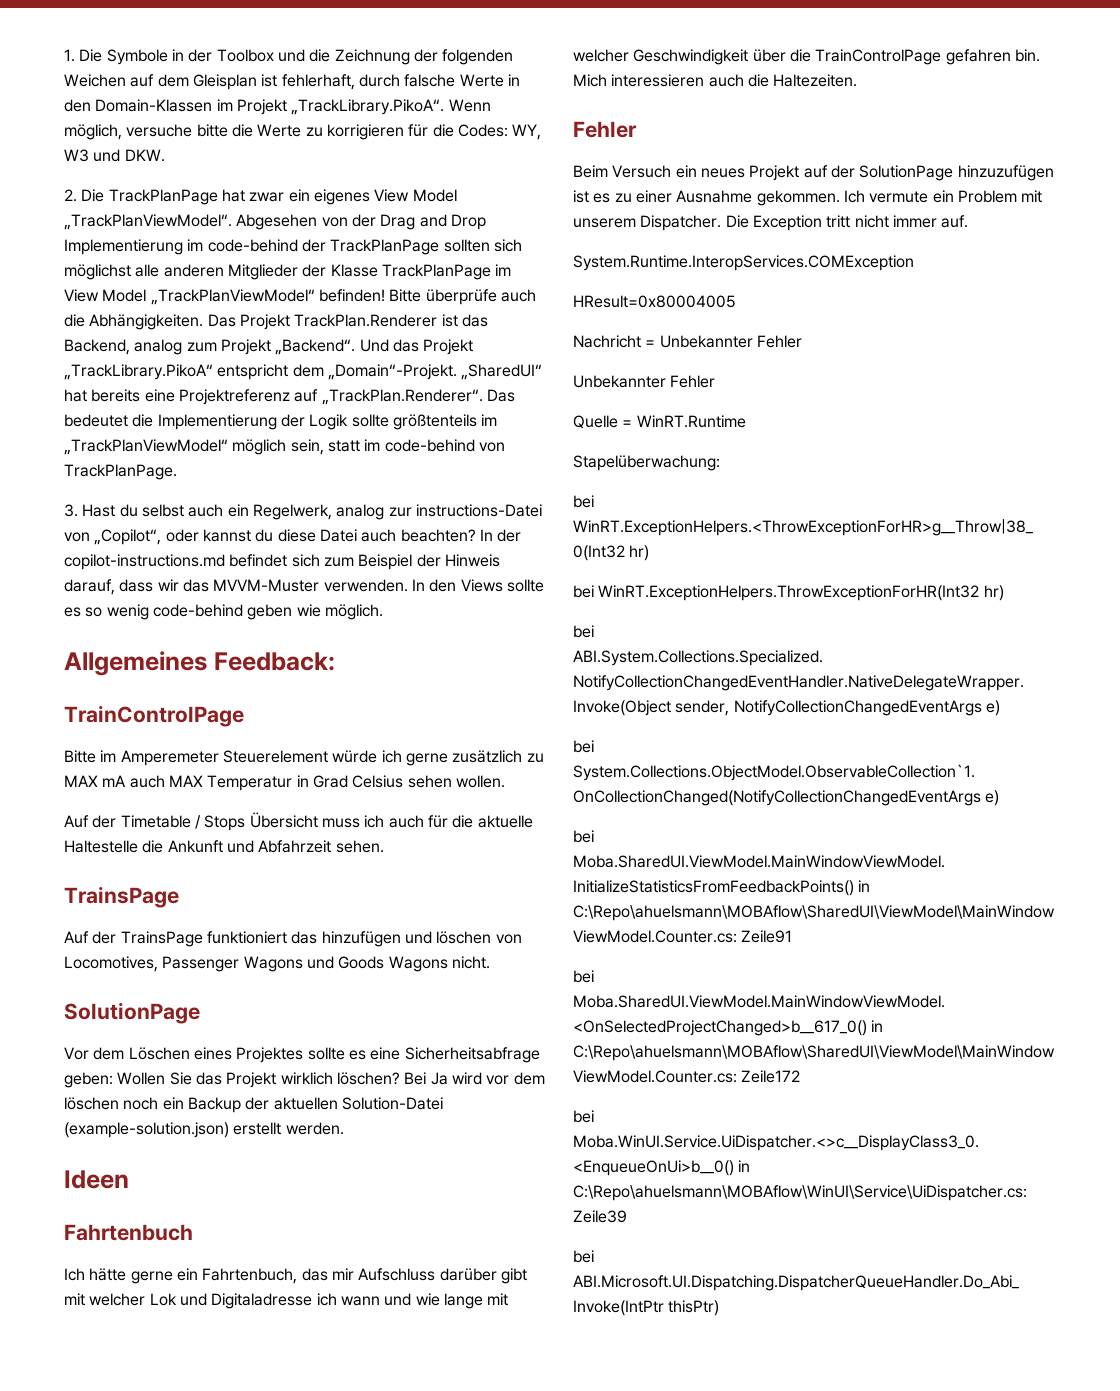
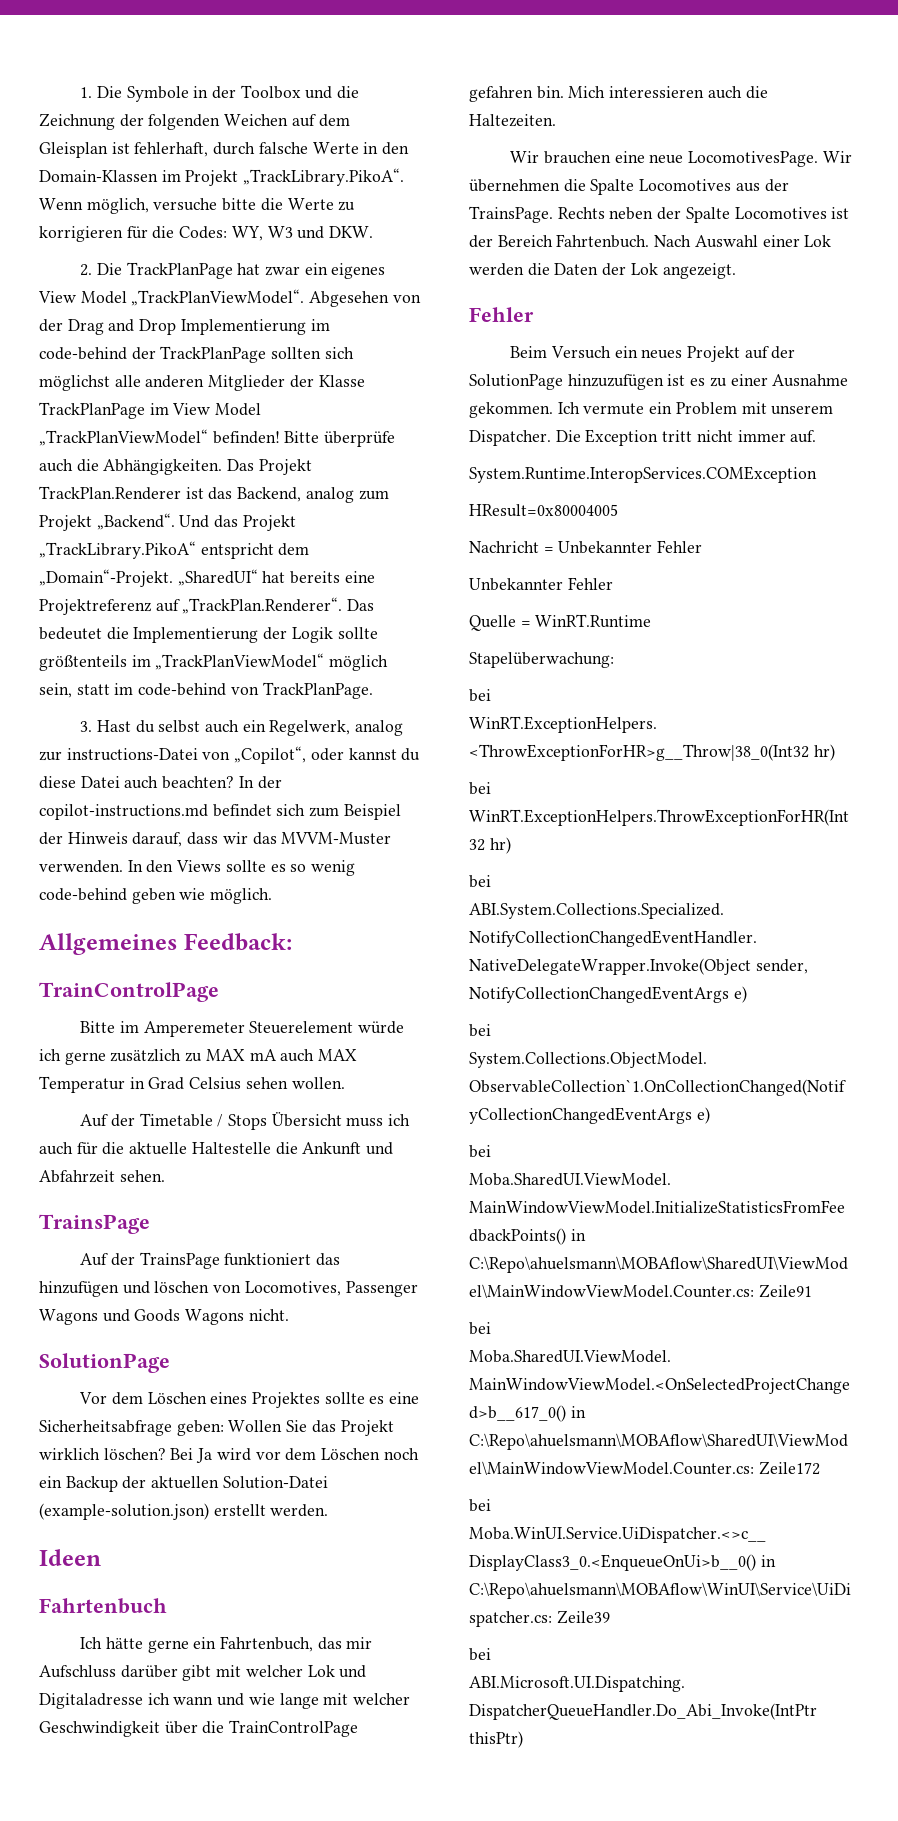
[64,1097,119,1110] löschen -> [321,1448,381,1460] Löschen
(858, 80) none -> [510,151,852,167] [469,179,789,195] [469,206,850,223] [469,234,832,248] [469,263,736,279] // Wir brauchen eine neue LocomotivesPage. Wir übernehmen die Spalte Locomotives aus der TrainsPage. Rechts neben der Spalte Locomotives ist der Bereich Fahrtenbuch. Nach Auswahl einer Lok werden die Daten der Lok angezeigt.

